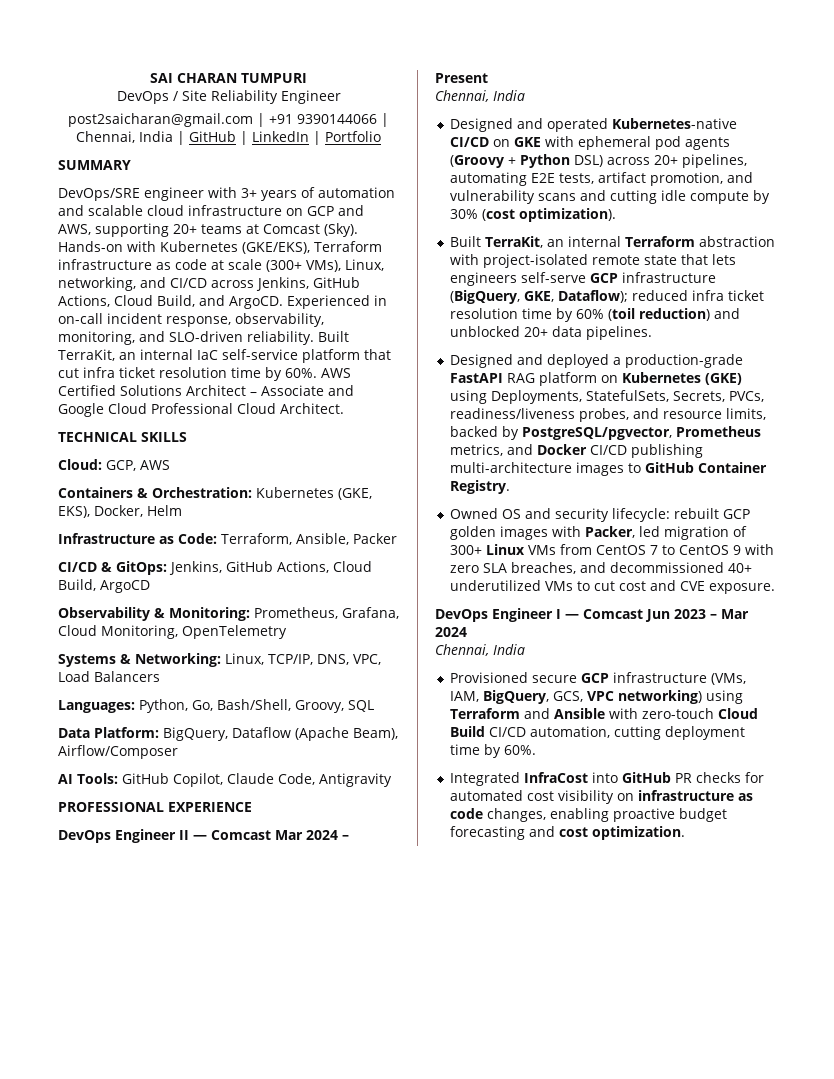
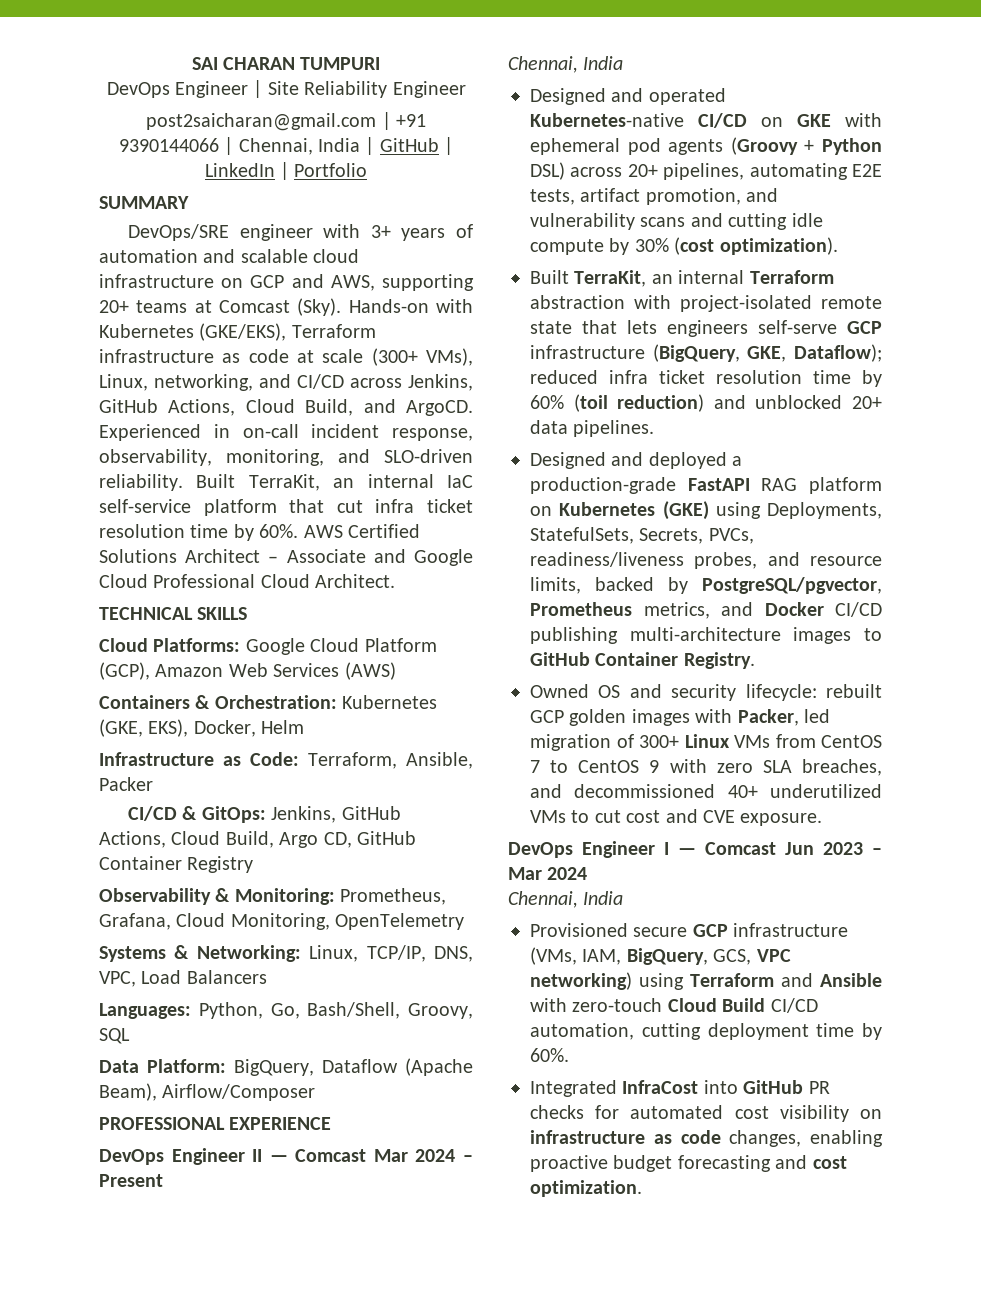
[172,91,178,101] / -> [174,80,263,98] Engineer |
[58,459,170,471] Cloud: GCP, AWS -> [99,638,437,655] [99,662,396,680] Cloud Platforms: Google Cloud Platform (GCP), Amazon Web Services (AWS)
[100,580,150,593] ArgoCD -> [279,831,416,848] [99,856,254,873] Argo CD, GitHub Container Registry
[58,773,392,787] // AI Tools: GitHub Copilot, Claude Code, Antigravity -> (316, 1092) none

